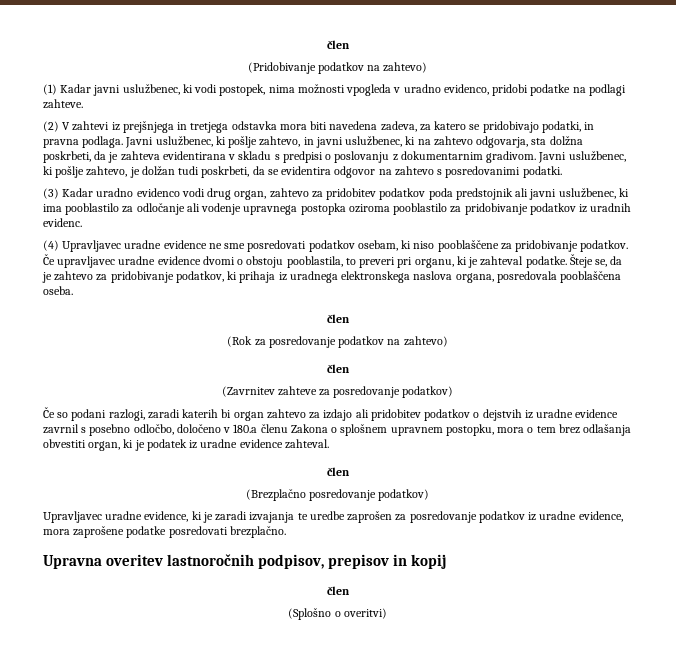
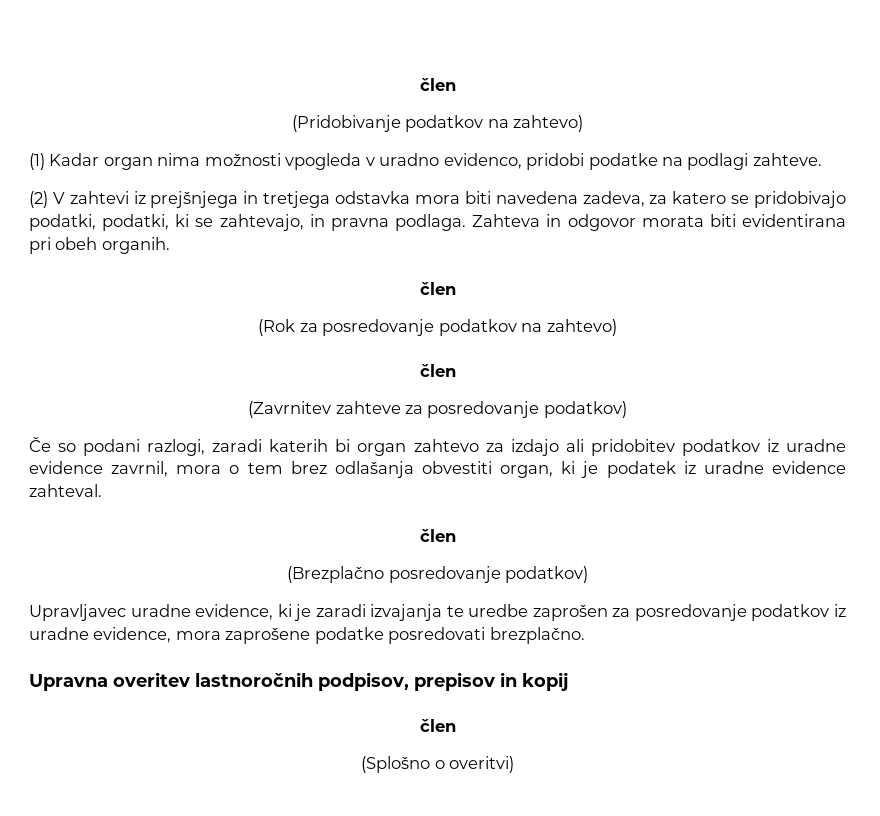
[93,84,266,96] javni uslužbenec, ki vodi postopek, -> [103,157,153,170] organ
[584,122,595,130] [43,136,583,148] [43,151,626,163] [43,166,562,178] [43,188,629,200] [43,203,632,215] [43,218,82,227] [43,240,629,252] [43,254,623,268] [42,271,622,283] [43,286,73,295] in pravna podlaga. Javni uslužbenec, ki pošlje zahtevo, in javni uslužbenec, ki na zahtevo odgovarja, sta dolžna poskrbeti, da je zahteva evidentirana v skladu s predpisi o poslovanju z dokumentarnim gradivom. Javni uslužbenec, ki pošlje zahtevo, je dolžan tudi poskrbeti, da se evidentira odgovor na zahtevo s posredovanimi podatki. // (3) Kadar uradno evidenco vodi drug organ, zahtevo za pridobitev podatkov poda predstojnik ali javni uslužbenec, ki ima pooblastilo za odločanje ali vodenje upravnega postopka oziroma pooblastilo za pridobivanje podatkov iz uradnih evidenc. // (4) Upravljavec uradne evidence ne sme posredovati podatkov osebam, ki niso pooblaščene za pridobivanje podatkov. Če upravljavec uradne evidence dvomi o obstoju pooblastila, to preveri pri organu, ki je zahteval podatke. Šteje se, da je zahtevo za pridobivanje podatkov, ki prihaja iz uradnega elektronskega naslova organa, posredovala pooblaščena oseba. -> [102,214,847,231] [29,237,170,254] podatki, ki se zahtevajo, in pravna podlaga. Zahteva in odgovor morata biti evidentirana pri obeh organih.
[473,409,619,421] [43,424,494,436] o dejstvih iz uradne evidence zavrnil s posebno odločbo, določeno v 180.a členu Zakona o splošnem upravnem postopku, -> [766,439,847,452] [29,461,169,477] iz uradne evidence zavrnil,

